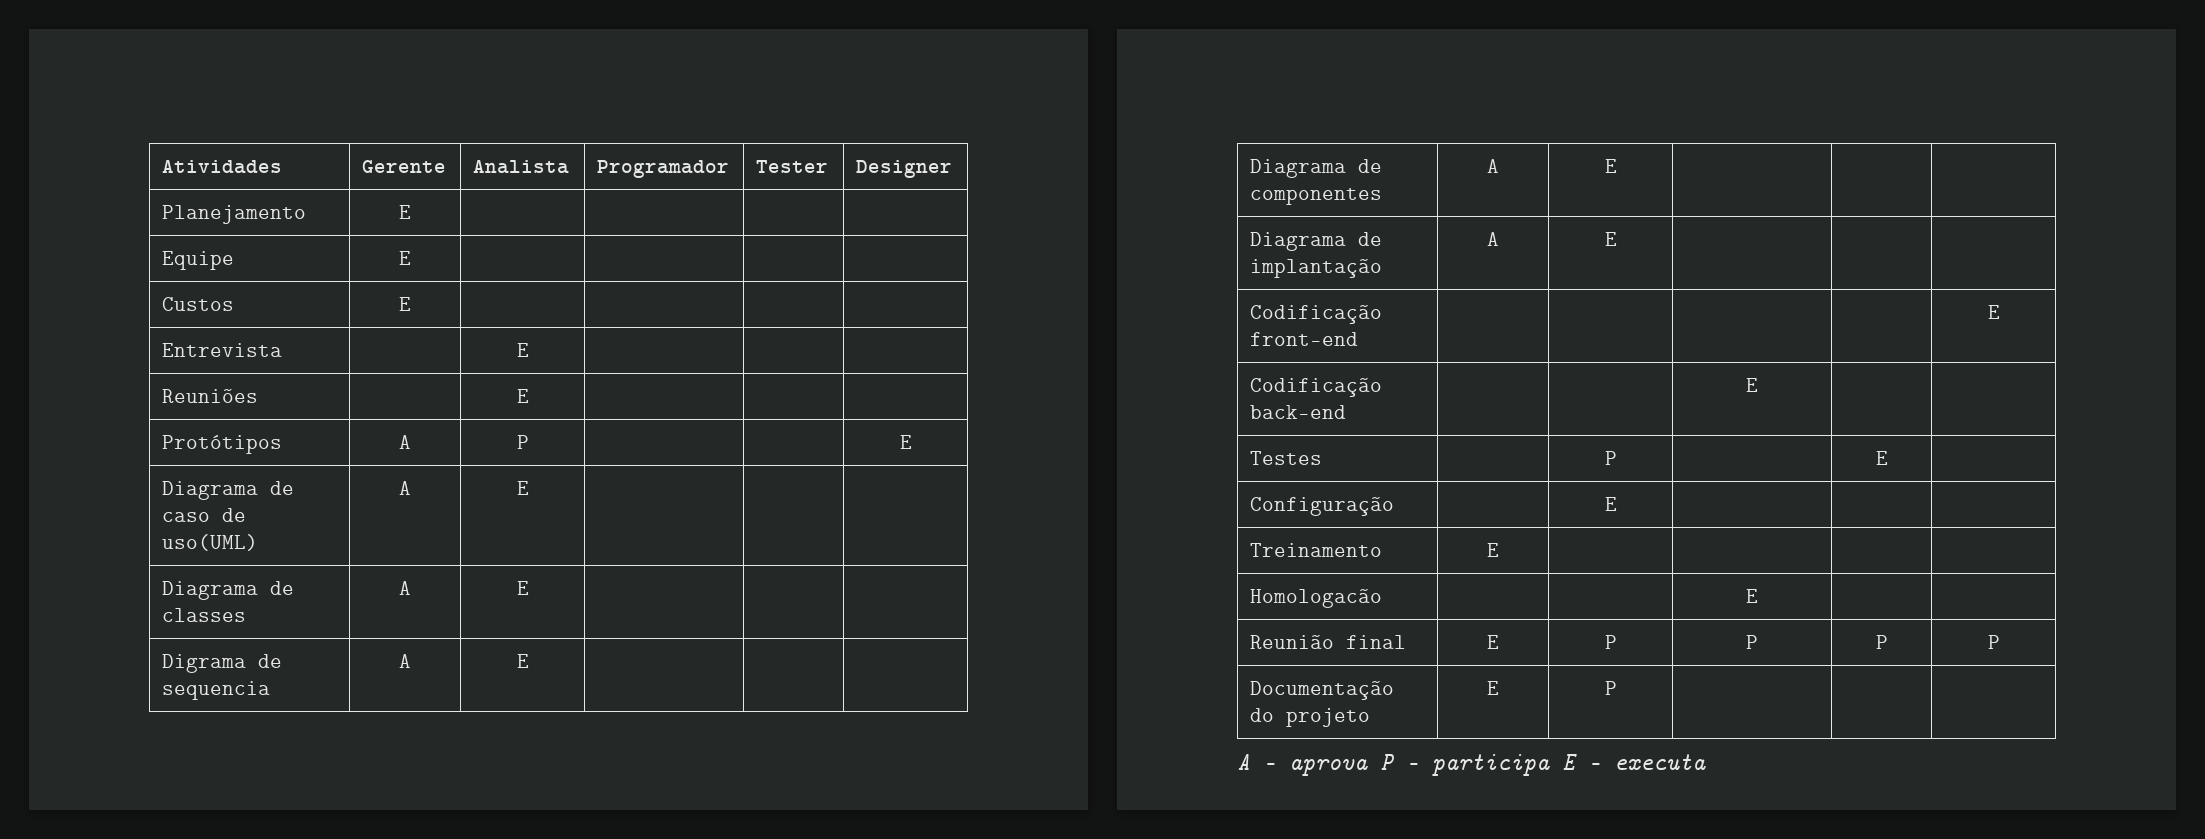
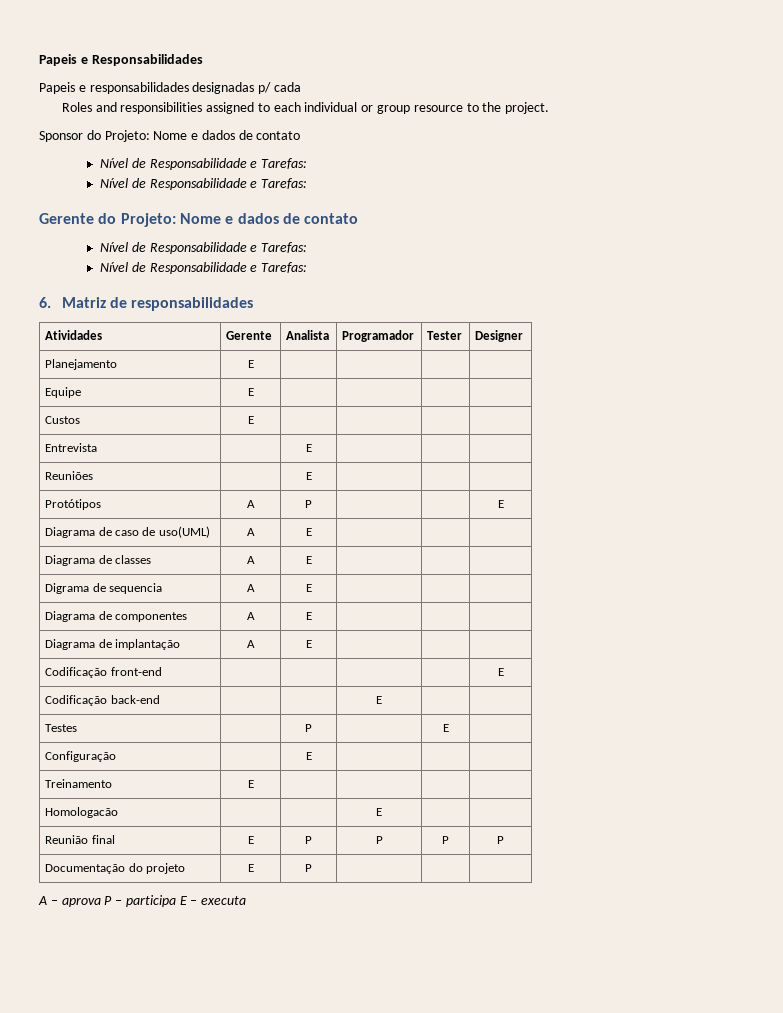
(162, 167) none -> [39,54,203,66] [39,82,301,94] [61,102,550,114] [39,130,301,142] [99,158,308,170] [99,178,308,190] [39,213,359,227] [99,242,308,254] [99,262,308,274] [39,297,254,311] Papeis e Responsabilidades // Papeis e responsabilidades designadas p/ cada // Roles and responsibilities assigned to each individual or group resource to the project. // Sponsor do Projeto: Nome e dados de contato // Nível de Responsabilidade e Tarefas: // Nível de Responsabilidade e Tarefas: // Gerente do Projeto: Nome e dados de contato // Nível de Responsabilidade e Tarefas: // Nível de Responsabilidade e Tarefas: // 6. Matriz de responsabilidades //

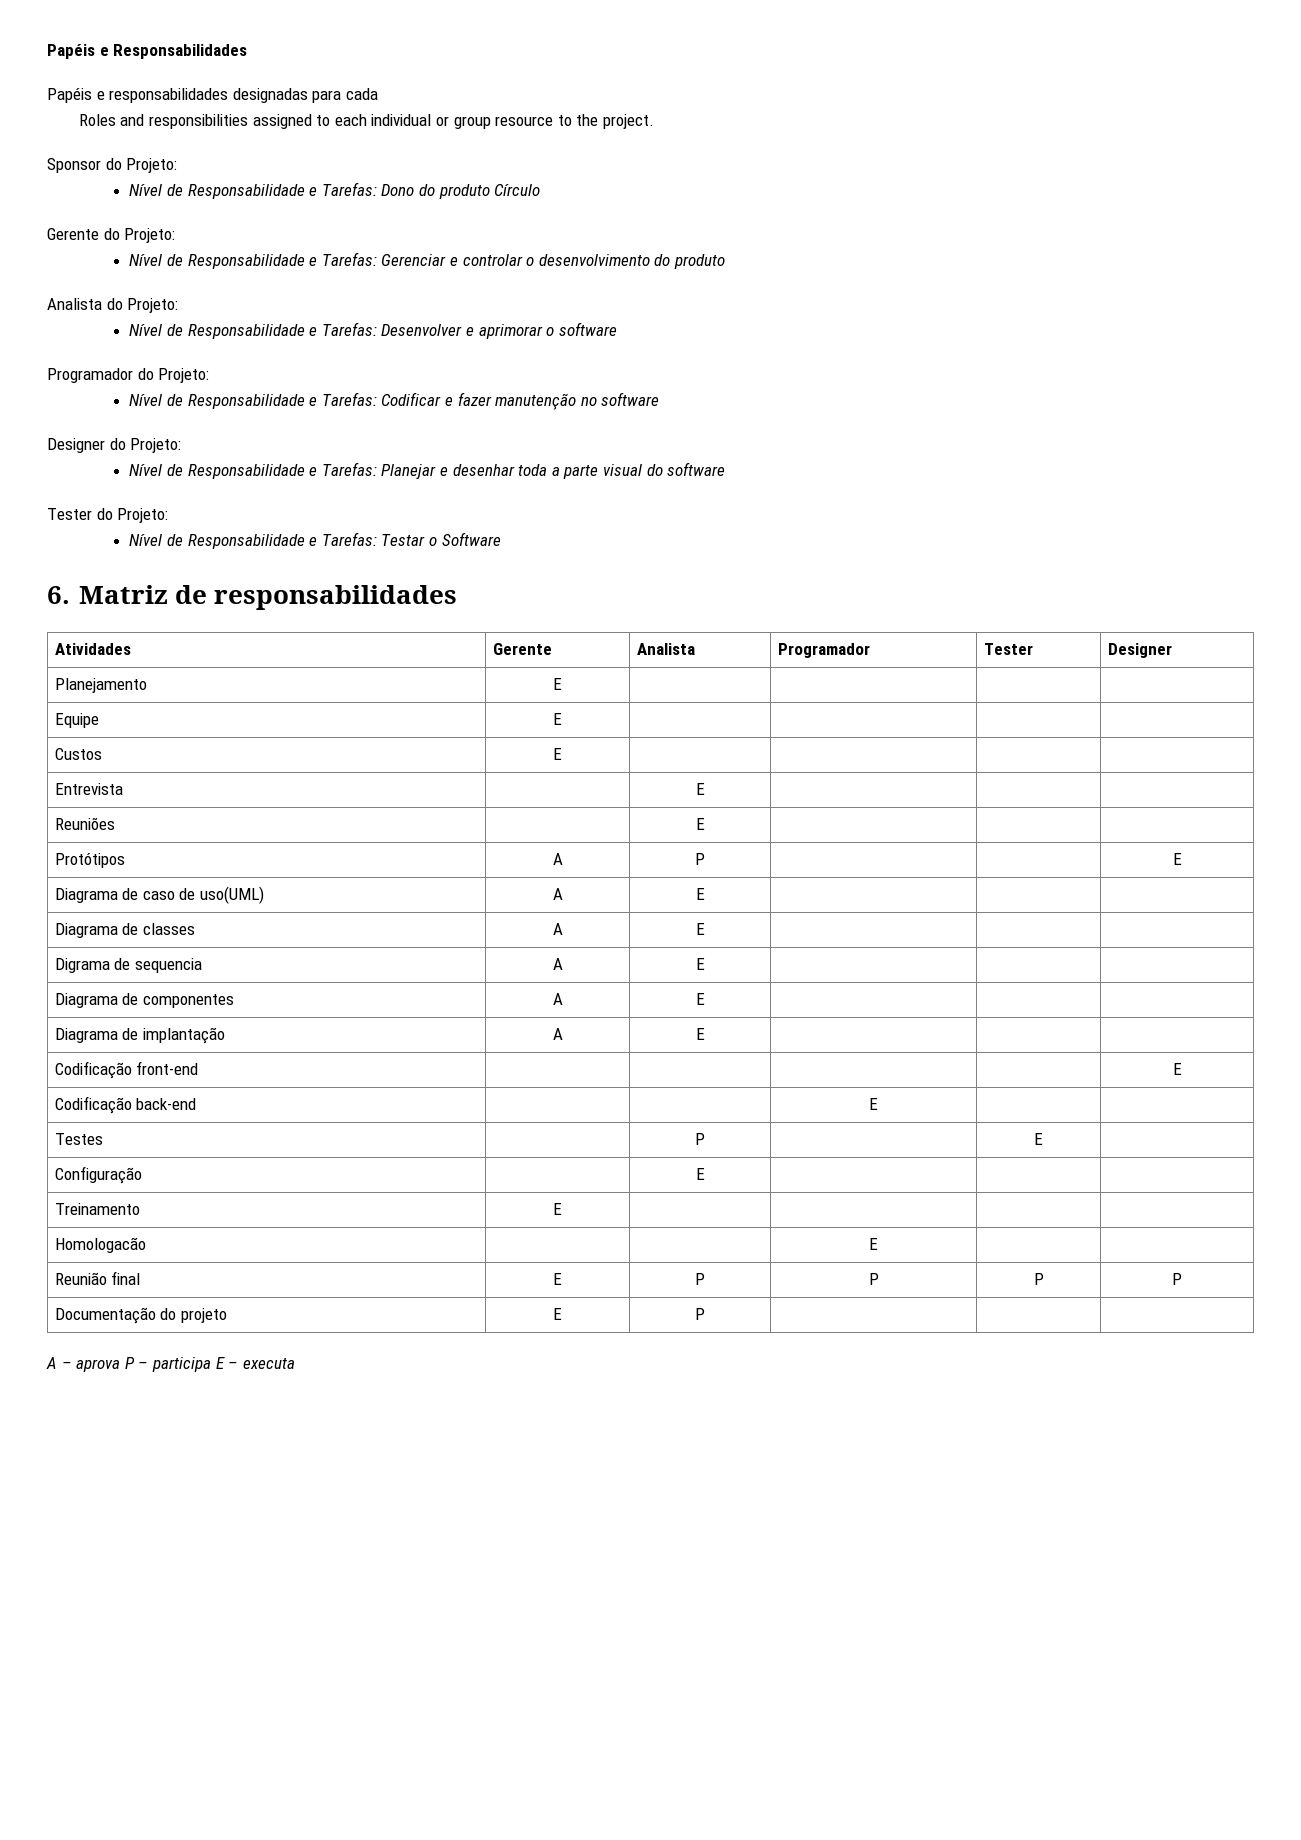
[39,54,77,66] Papeis -> [47,44,95,59] Papéis
[39,82,75,94] Papeis -> [47,87,92,103] Papéis
[258,82,272,94] p/ -> [312,90,342,103] para
[153,130,301,140] [99,158,308,170] [99,178,308,190] [39,213,359,227] [99,242,308,254] [99,262,308,274] Nome e dados de contato // Nível de Responsabilidade e Tarefas: // Nível de Responsabilidade e Tarefas: // Gerente do Projeto: Nome e dados de contato // Nível de Responsabilidade e Tarefas: // Nível de Responsabilidade e Tarefas: -> [129,182,541,199] [47,228,176,243] [129,252,725,269] [47,298,179,313] [129,322,617,339] [47,368,210,383] [129,392,660,410] [47,438,182,453] [129,462,726,479] [47,508,169,523] [129,532,501,549] // Nível de Responsabilidade e Tarefas: Dono do produto Círculo // Gerente do Projeto: // Nível de Responsabilidade e Tarefas: Gerenciar e controlar o desenvolvimento do produto // Analista do Projeto: // Nível de Responsabilidade e Tarefas: Desenvolver e aprimorar o software // Programador do Projeto: // Nível de Responsabilidade e Tarefas: Codificar e fazer manutenção no software // Designer do Projeto: // Nível de Responsabilidade e Tarefas: Planejar e desenhar toda a parte visual do software // Tester do Projeto: // Nível de Responsabilidade e Tarefas: Testar o Software

